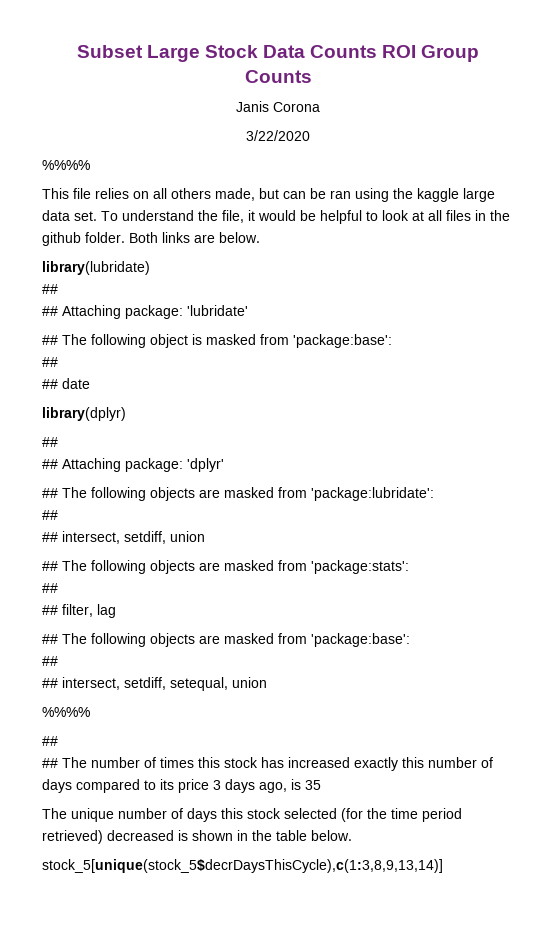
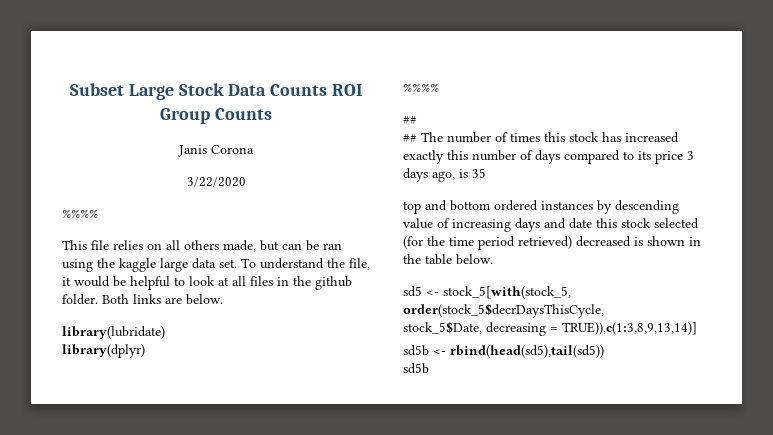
[42,284,58,294] [42,305,248,319] [42,334,392,348] [42,357,58,367] [42,378,90,389] [42,407,126,421] [42,437,58,447] [42,458,224,472] [42,487,434,501] [42,510,58,520] [42,531,205,544] [42,560,409,574] [42,583,58,593] [42,604,116,618] [42,633,410,647] [42,656,58,666] [42,677,267,691] ## // ## Attaching package: 'lubridate' // ## The following object is masked from 'package:base': // ## // ## date // library(dplyr) // ## // ## Attaching package: 'dplyr' // ## The following objects are masked from 'package:lubridate': // ## // ## intersect, setdiff, union // ## The following objects are masked from 'package:stats': // ## // ## filter, lag // ## The following objects are masked from 'package:base': // ## // ## intersect, setdiff, setequal, union -> [62,344,145,358] library(dplyr)
[42,808,217,822] The unique number of days -> [403,200,679,214] [403,218,592,232] top and bottom ordered instances by descending value of increasing days and date
[42,859,443,873] stock_5[unique(stock_5$decrDaysThisCycle),c(1:3,8,9,13,14)] -> [403,286,571,299] [403,303,604,318] [403,321,697,336] [403,345,604,358] [403,363,429,374] sd5 <- stock_5[with(stock_5, order(stock_5$decrDaysThisCycle, // stock_5$Date, decreasing = TRUE)),c(1:3,8,9,13,14)] // sd5b <- rbind(head(sd5),tail(sd5)) // sd5b

